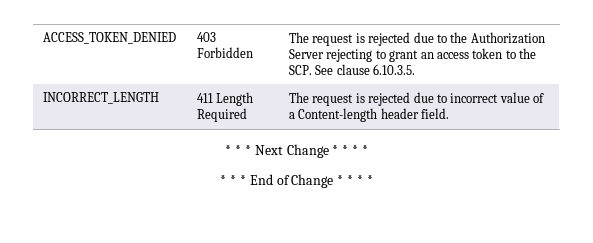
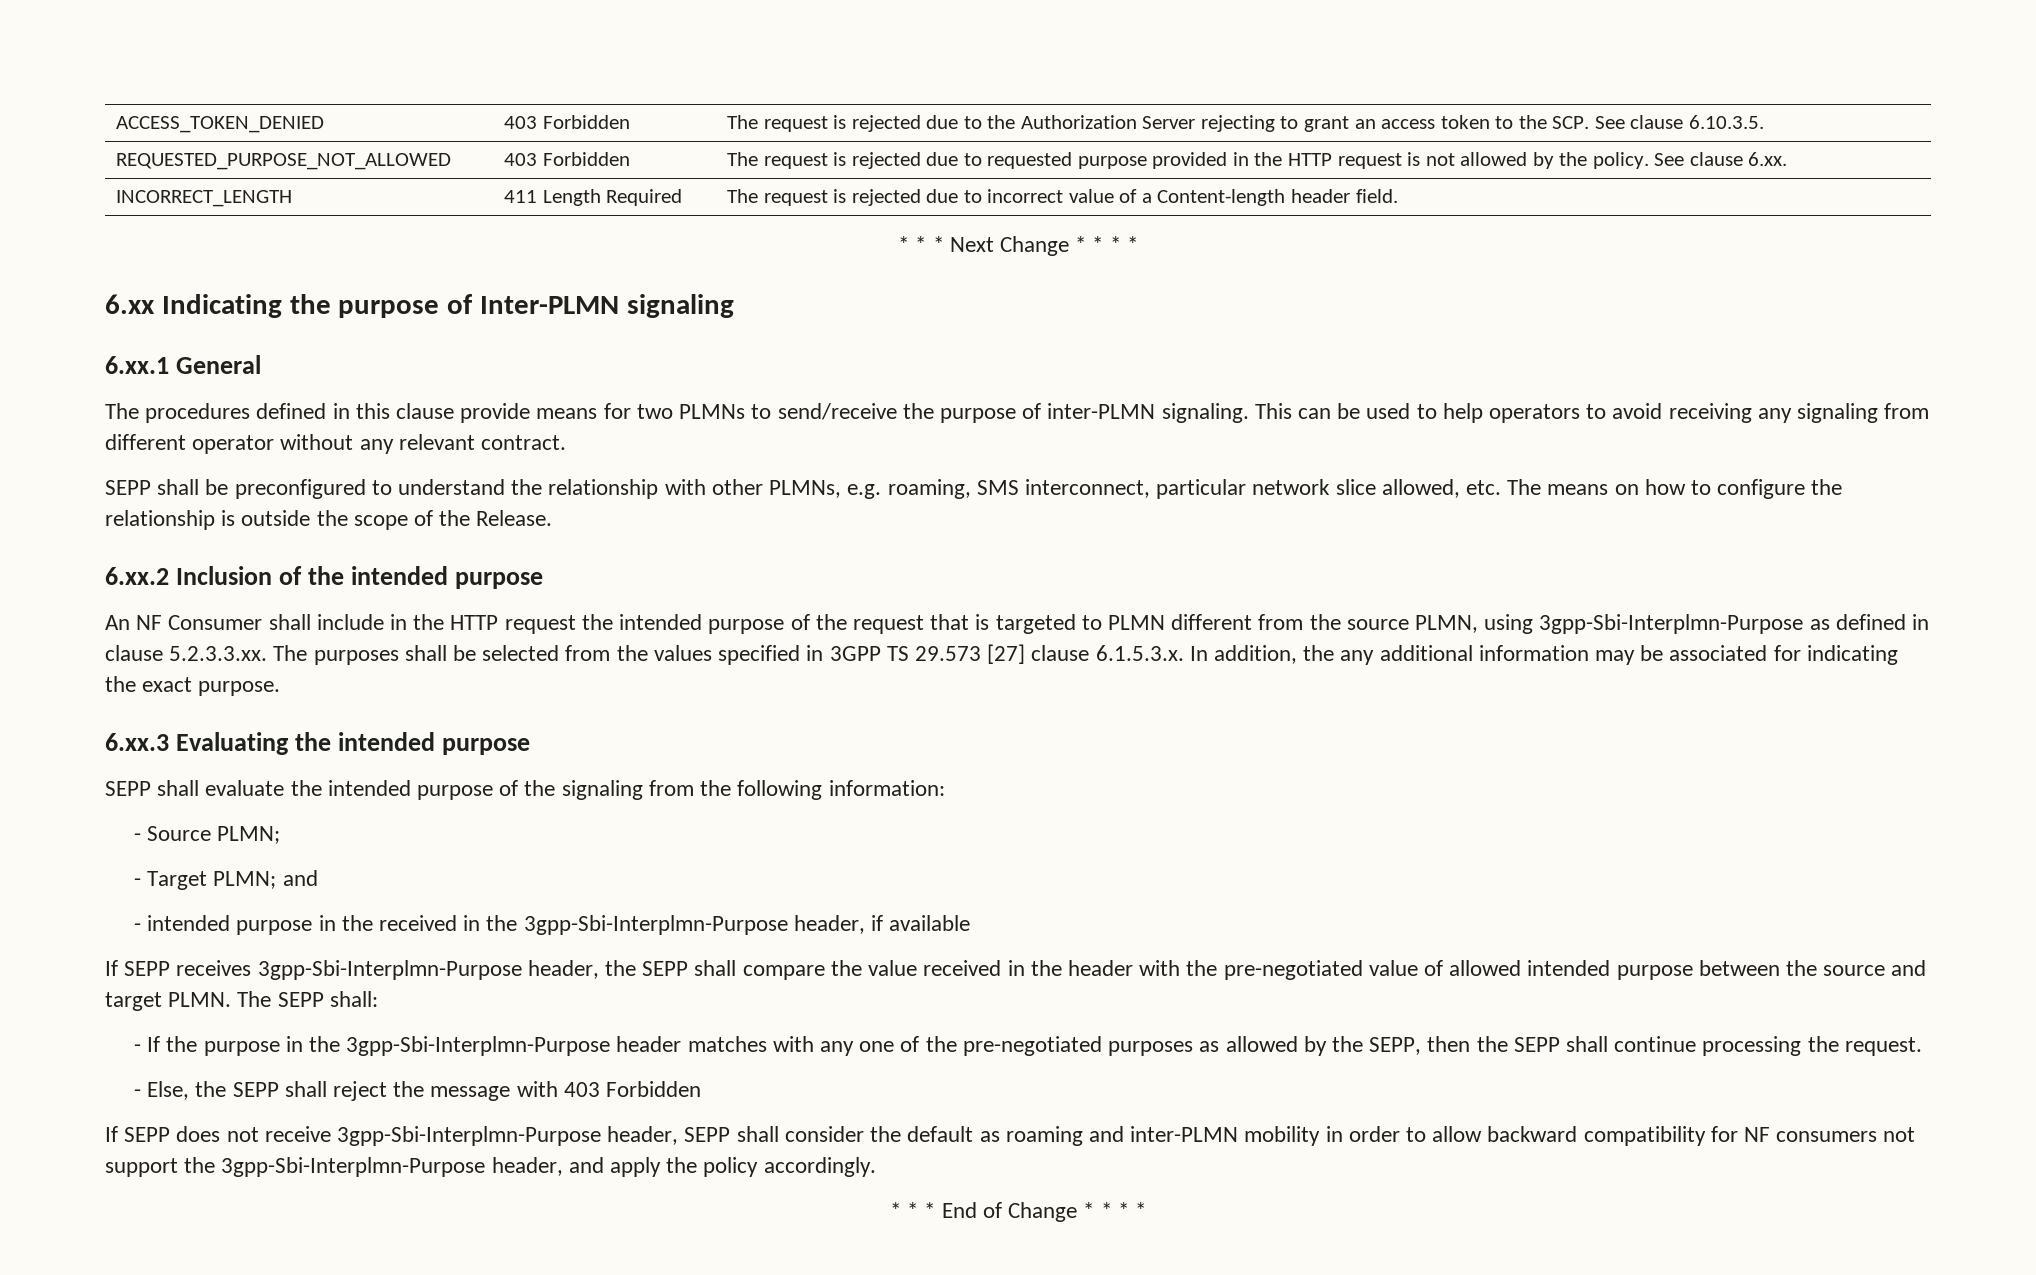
(416, 69) none -> [116,153,452,170] [504,152,630,166] [727,152,1788,169] // REQUESTED_PURPOSE_NOT_ALLOWED | 403 Forbidden | The request is rejected due to requested purpose provided in the HTTP request is not allowed by the policy. See clause 6.xx.
(368, 150) none -> [105,294,734,318] [105,355,262,374] [105,403,1930,423] [105,434,567,454] [105,479,1843,499] [105,510,553,530] [105,566,544,589] [105,614,1930,634] [105,644,1898,665] [105,676,281,696] [105,732,531,755] [105,780,945,800] [133,826,281,844] [133,870,318,890] [133,915,971,935] [105,960,1927,980] [105,991,378,1011] [133,1036,1922,1056] [133,1081,702,1101] [105,1126,1916,1146] [105,1157,876,1177] // 6.xx Indicating the purpose of Inter-PLMN signaling // 6.xx.1 General // The procedures defined in this clause provide means for two PLMNs to send/receive the purpose of inter-PLMN signaling. This can be used to help operators to avoid receiving any signaling from different operator without any relevant contract. // SEPP shall be preconfigured to understand the relationship with other PLMNs, e.g. roaming, SMS interconnect, particular network slice allowed, etc. The means on how to configure the relationship is outside the scope of the Release. // 6.xx.2 Inclusion of the intended purpose // An NF Consumer shall include in the HTTP request the intended purpose of the request that is targeted to PLMN different from the source PLMN, using 3gpp-Sbi-Interplmn-Purpose as defined in clause 5.2.3.3.xx. The purposes shall be selected from the values specified in 3GPP TS 29.573 [27] clause 6.1.5.3.x. In addition, the any additional information may be associated for indicating the exact purpose. // 6.xx.3 Evaluating the intended purpose // SEPP shall evaluate the intended purpose of the signaling from the following information: // - Source PLMN; // - Target PLMN; and // - intended purpose in the received in the 3gpp-Sbi-Interplmn-Purpose header, if available // If SEPP receives 3gpp-Sbi-Interplmn-Purpose header, the SEPP shall compare the value received in the header with the pre-negotiated value of allowed intended purpose between the source and target PLMN. The SEPP shall: // - If the purpose in the 3gpp-Sbi-Interplmn-Purpose header matches with any one of the pre-negotiated purposes as allowed by the SEPP, then the SEPP shall continue processing the request. // - Else, the SEPP shall reject the message with 403 Forbidden // If SEPP does not receive 3gpp-Sbi-Interplmn-Purpose header, SEPP shall consider the default as roaming and inter-PLMN mobility in order to allow backward compatibility for NF consumers not support the 3gpp-Sbi-Interplmn-Purpose header, and apply the policy accordingly.

